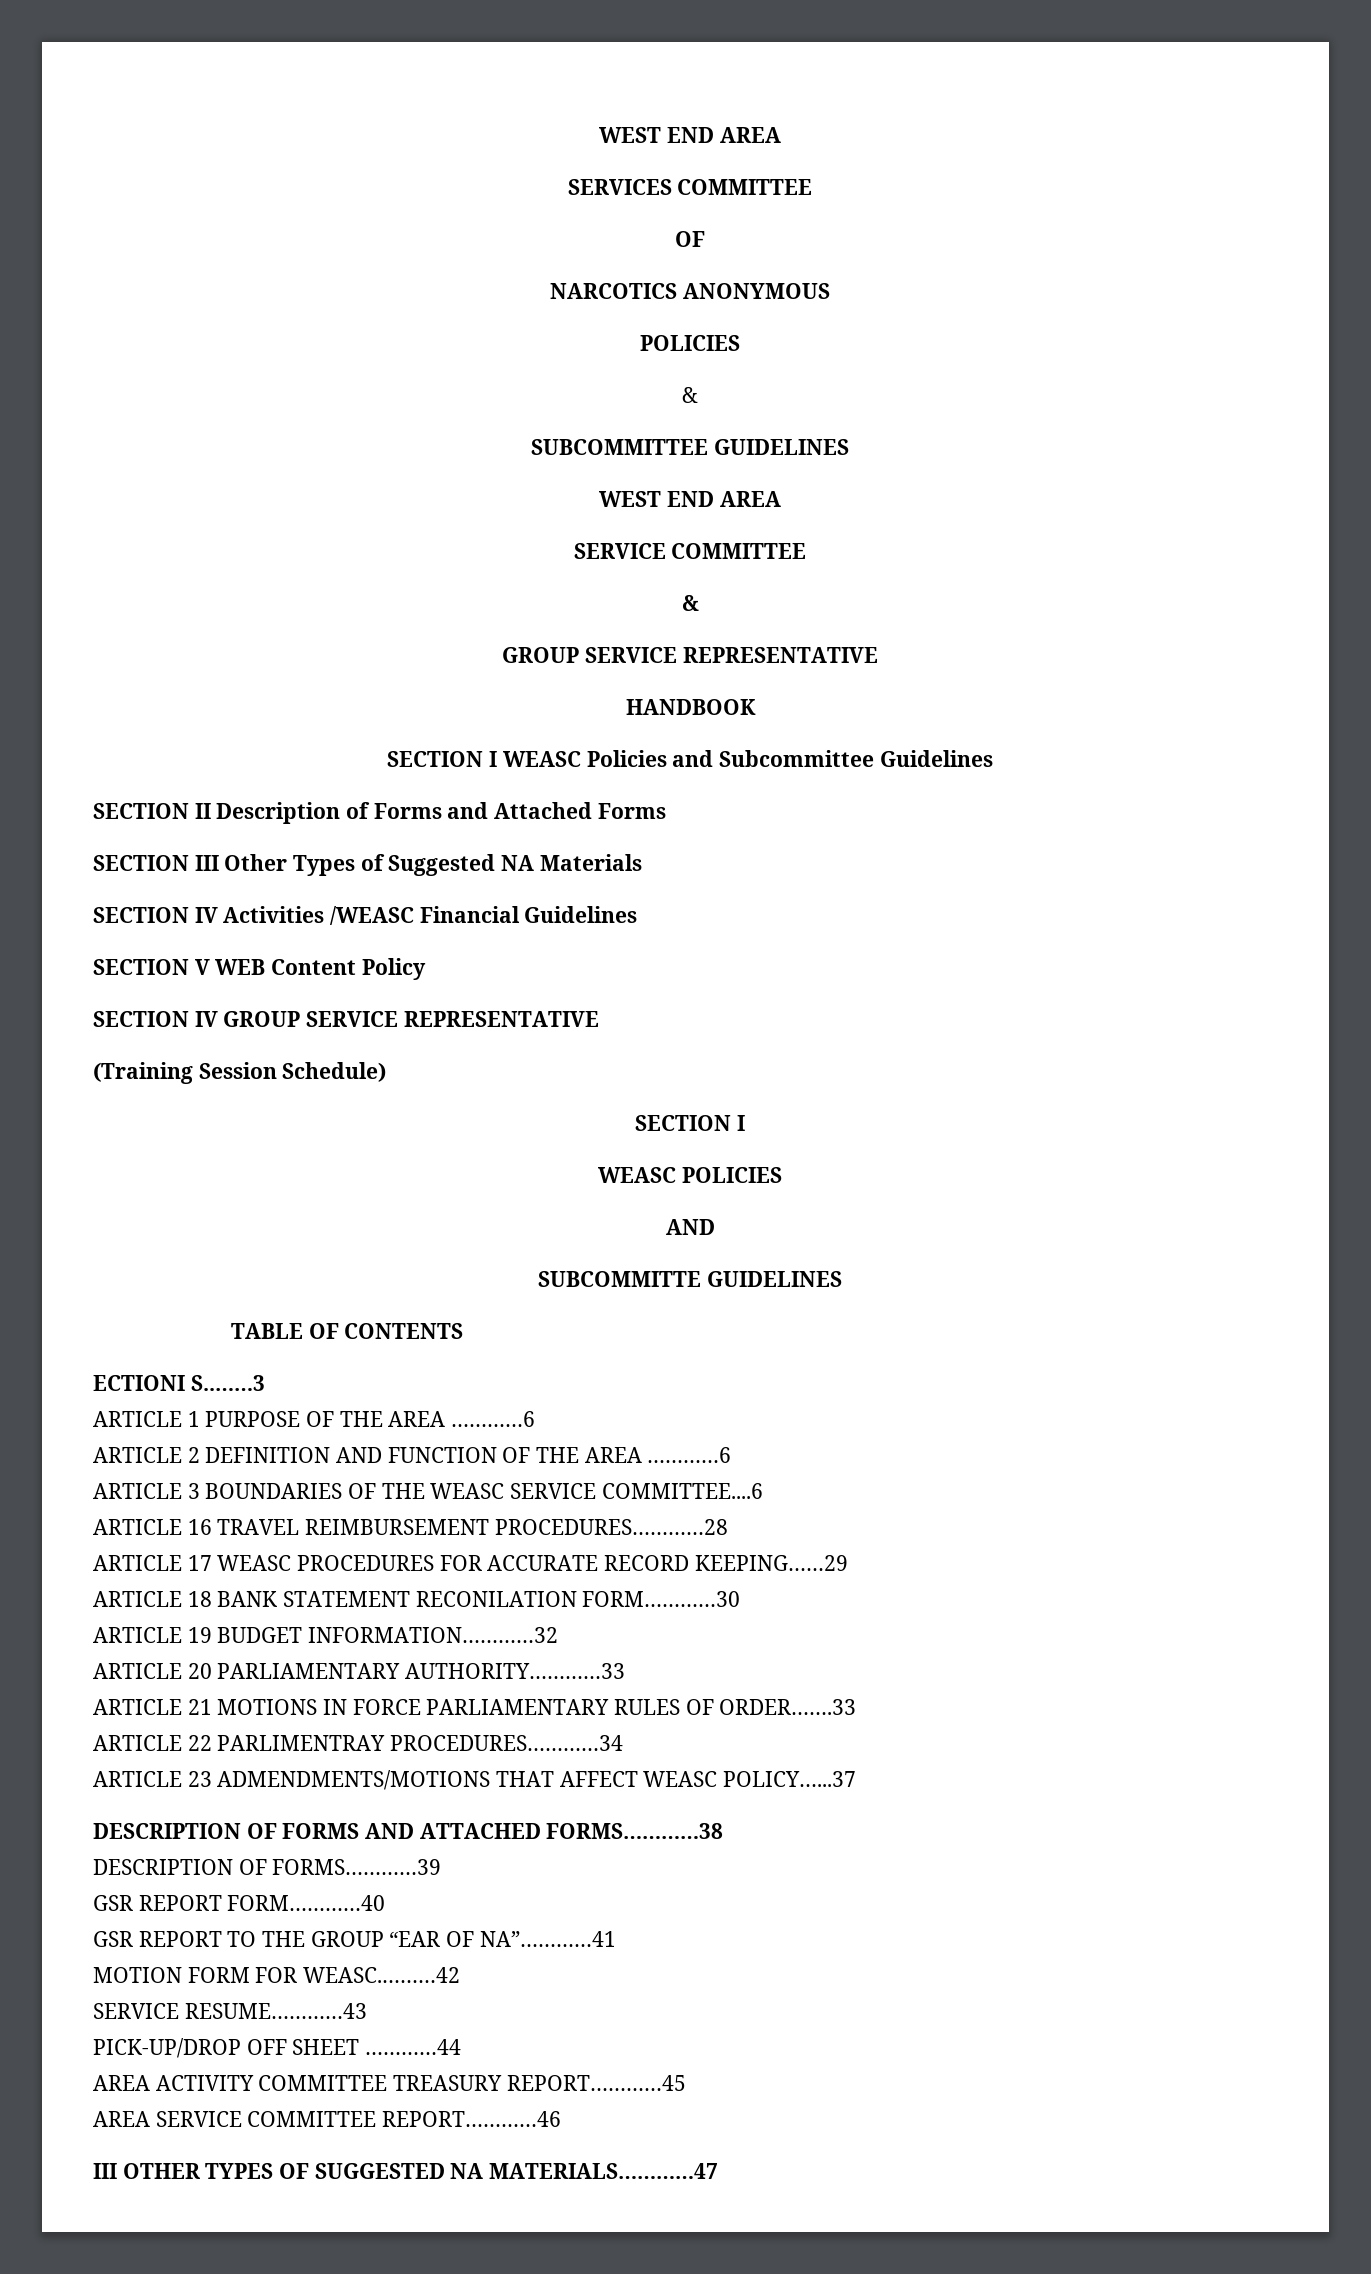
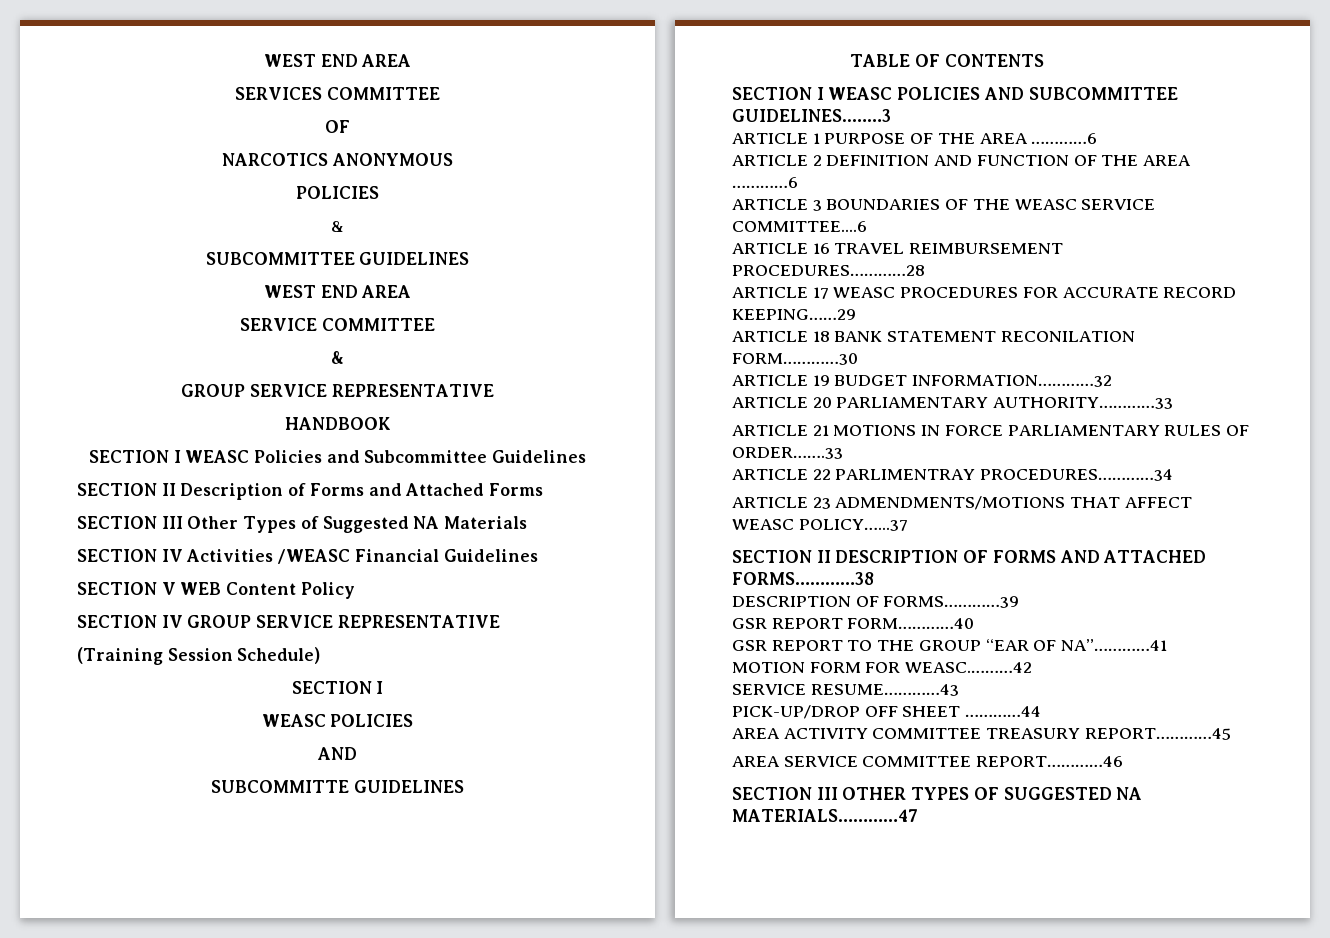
[93,1375,265,1391] ECTIONI S..……3 -> [732,87,1178,100] [732,109,891,122] SECTION I WEASC POLICIES AND SUBCOMMITTEE GUIDELINES..……3
(857, 1779) none -> [732,550,831,563] SECTION II
(562, 2119) none -> [732,787,812,800] SECTION

